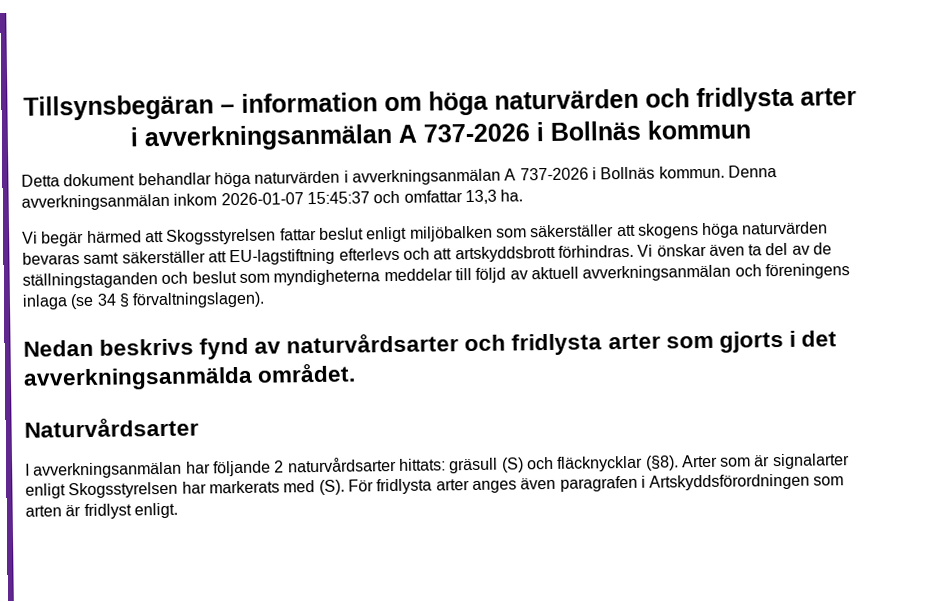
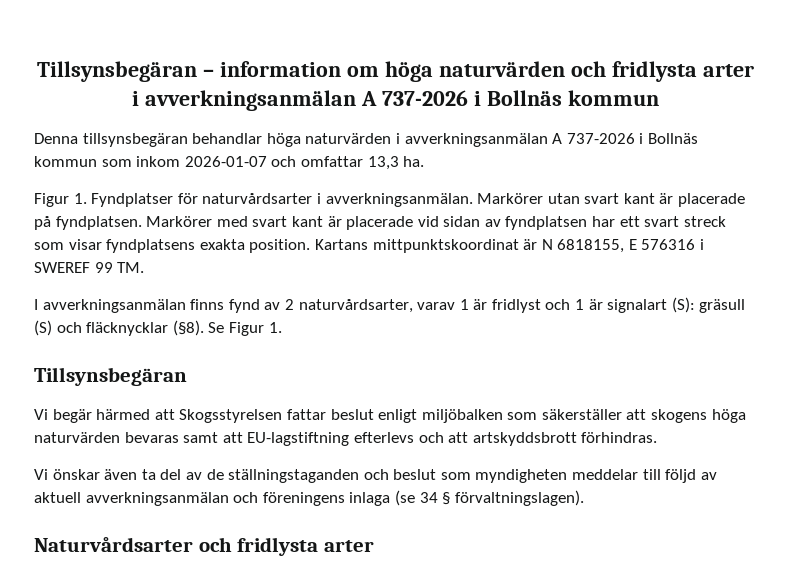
[21,173,136,187] Detta dokument -> [34,133,188,147] Denna tillsynsbegäran
[658,165,777,179] [21,193,170,211] kommun. Denna avverkningsanmälan -> [34,156,132,167] kommun som
[306,191,370,205] 15:45:37 -> (267, 161) none
(524, 195) none -> [34,193,746,207] [34,216,726,230] [34,239,705,253] [34,262,145,273] [34,297,746,313] [34,320,282,336] [34,367,187,386] // Figur 1. Fyndplatser för naturvårdsarter i avverkningsanmälan. Markörer utan svart kant är placerade på fyndplatsen. Markörer med svart kant är placerade vid sidan av fyndplatsen har ett svart streck som visar fyndplatsens exakta position. Kartans mittpunktskoordinat är N 6818155, E 576316 i SWEREF 99 TM. // I avverkningsanmälan finns fynd av 2 naturvårdsarter, varav 1 är fridlyst och 1 är signalart (S): gräsull (S) och fläcknycklar (§8). Se Figur 1. // Tillsynsbegäran
[121,250,206,264] säkerställer -> (219, 437) none
(634, 251) none -> (658, 437) //
[273,269,381,286] myndigheterna -> [475,469,568,483] myndigheten
[23,330,837,360] [23,363,357,391] [24,417,199,438] [25,453,850,479] [25,473,845,499] [25,502,178,520] Nedan beskrivs fynd av naturvårdsarter och fridlysta arter som gjorts i det avverkningsanmälda området. // Naturvårdsarter // I avverkningsanmälan har följande 2 naturvårdsarter hittats: gräsull (S) och fläcknycklar (§8). Arter som är signalarter enligt Skogsstyrelsen har markerats med (S). För fridlysta arter anges även paragrafen i Artskyddsförordningen som arten är fridlyst enligt. -> [34,537,374,556] Naturvårdsarter och fridlysta arter

